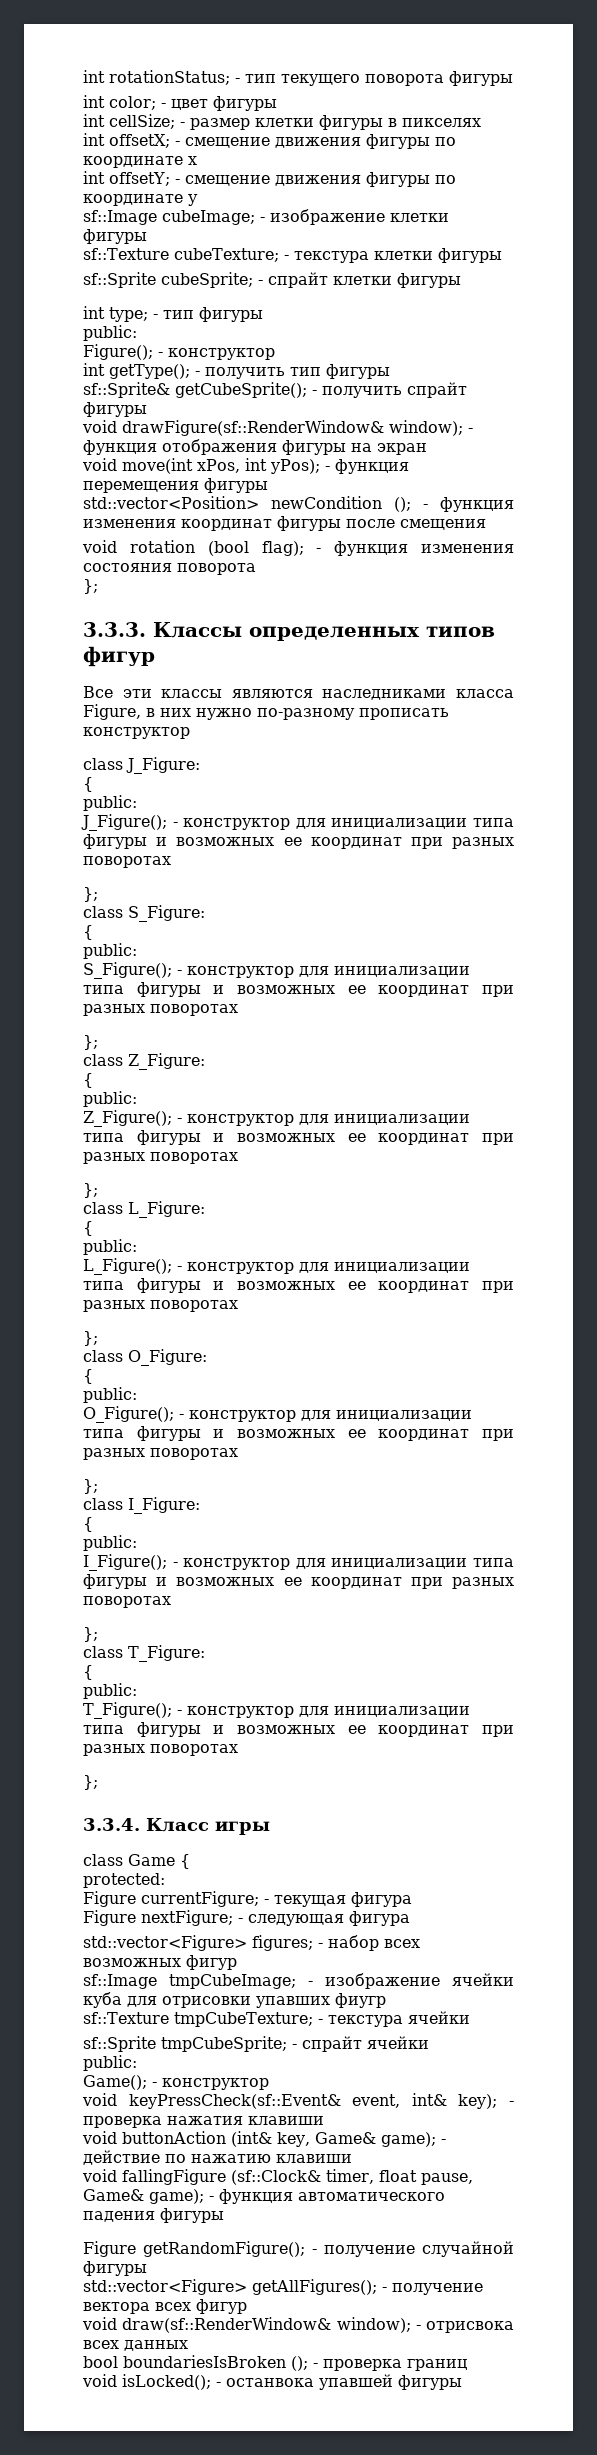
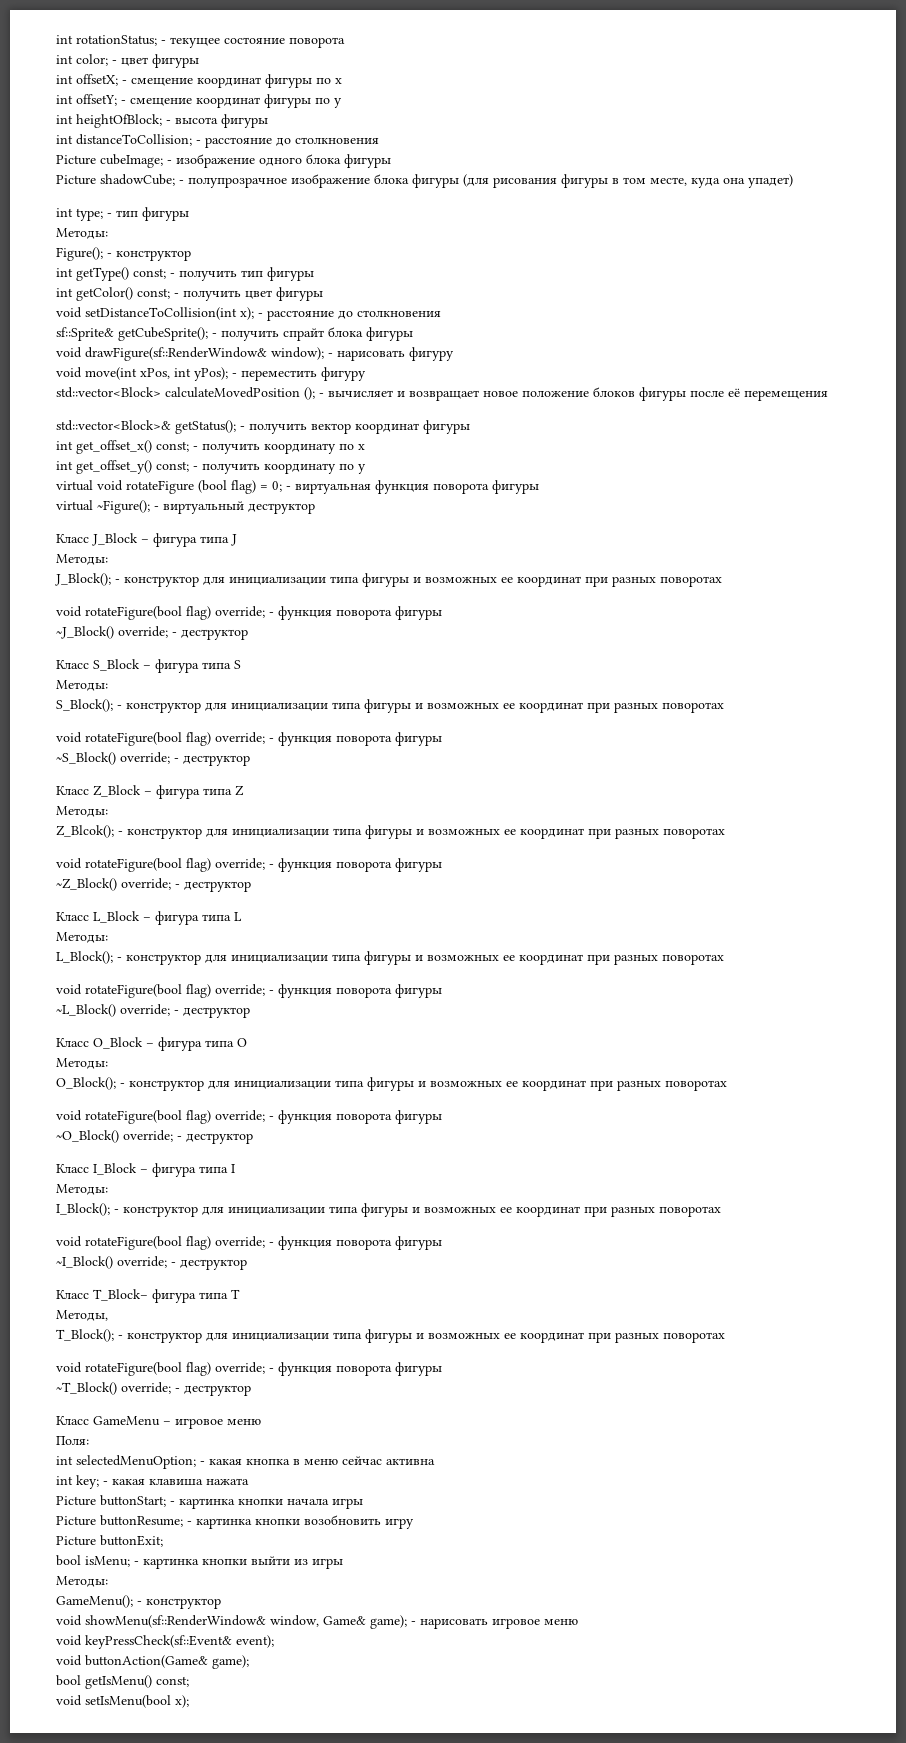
[245,71,513,86] тип текущего поворота фигуры -> [170,37,345,48] текущее состояние поворота
[83,114,481,130] // int cellSize; - размер клетки фигуры в пикселях -> (199, 61) none
[275,134,456,149] [83,156,183,168] движения фигуры по координате -> [197,74,331,88] координат фигуры по
[274,172,456,187] [83,194,198,206] [83,210,157,225] движения фигуры по координате у // sf::Image -> [196,94,342,108] [56,114,268,128] [56,134,379,148] [56,155,96,165] координат фигуры по у // int heightOfBlock; - высота фигуры // int distanceToCollision; - расстояние до столкновения // Picture
[390,213,449,222] [83,229,147,244] [83,248,502,263] [83,272,461,288] клетки фигуры // sf::Texture cubeTexture; - текстура клетки фигуры // sf::Sprite cubeSprite; - спрайт клетки фигуры -> [259,154,391,168] [56,174,793,188] одного блока фигуры // Picture shadowCube; - полупрозрачное изображение блока фигуры (для рисования фигуры в том месте, куда она упадет)
[83,325,137,341] public: -> [56,228,108,239] Методы:
[109,364,190,379] getType(); -> [76,267,166,281] getType() const;
(390, 371) none -> [56,287,323,301] [56,307,441,321] // int getColor() const; - получить цвет фигуры // void setDistanceToCollision(int x); - расстояние до столкновения
(467, 390) none -> [328,327,363,337] блока
[83,439,427,455] функция отображения фигуры на экран -> [337,347,454,361] нарисовать фигуру
[335,459,409,474] [83,478,268,493] [83,496,514,512] [83,516,486,531] [82,540,514,556] [83,563,256,575] [83,579,98,594] [83,622,495,641] [83,646,155,667] [83,686,514,700] [83,704,449,720] [83,727,190,739] [83,757,200,774] [83,777,93,792] [83,795,137,811] [81,814,167,831] функция перемещения фигуры // std::vector<Position> newCondition (); - функция изменения координат фигуры после смещения // void rotation (bool flag); - функция изменения состояния поворота // }; // 3.3.3. Классы определенных типов фигур // Все эти классы являются наследниками класса Figure, в них нужно по-разному прописать конструктор // class J_Figure: // { // public: // J_Figure(); -> [241,367,366,381] [56,387,828,401] [56,420,470,434] [56,440,365,454] [56,460,366,474] [56,480,539,494] [56,500,315,514] [56,533,237,547] [56,554,108,565] [55,573,111,586] переместить фигуру // std::vector<Block> calculateMovedPosition (); - вычисляет и возвращает новое положение блоков фигуры после её перемещения // std::vector<Block>& getStatus(); - получить вектор координат фигуры // int get_offset_x() const; - получить координату по х // int get_offset_y() const; - получить координату по у // virtual void rotateFigure (bool flag) = 0; - виртуальная функция поворота фигуры // virtual ~Figure(); - виртуальный деструктор // Класс J_Block – фигура типа J // Методы: // J_Block();
[83,887,98,902] [83,905,205,922] [83,925,93,940] [83,943,137,959] [83,962,172,979] }; // class S_Figure: // { // public: // S_Figure(); -> [56,606,442,620] [56,626,248,640] [56,659,241,673] [56,680,108,691] [56,699,113,712] void rotateFigure(bool flag) override; - функция поворота фигуры // ~J_Block() override; - деструктор // Класс S_Block – фигура типа S // Методы: // S_Block();
[83,1035,98,1050] [83,1053,205,1070] [83,1073,93,1088] [83,1091,137,1107] [83,1110,172,1127] }; // class Z_Figure: // { // public: // Z_Figure(); -> [56,732,442,746] [56,752,250,766] [56,785,244,799] [56,806,108,817] [56,825,114,838] void rotateFigure(bool flag) override; - функция поворота фигуры // ~S_Block() override; - деструктор // Класс Z_Block – фигура типа Z // Методы: // Z_Blcok();
[83,1183,98,1198] [83,1201,205,1218] [83,1221,93,1236] [83,1239,137,1255] [83,1258,172,1275] }; // class L_Figure: // { // public: // L_Figure(); -> [56,858,442,872] [56,878,251,892] [56,911,242,925] [56,932,108,943] [56,951,113,964] void rotateFigure(bool flag) override; - функция поворота фигуры // ~Z_Block() override; - деструктор // Класс L_Block – фигура типа L // Методы: // L_Block();
[83,1331,98,1346] [83,1349,207,1366] [83,1369,93,1384] [83,1387,137,1403] [83,1406,174,1423] }; // class O_Figure: // { // public: // O_Figure(); -> [56,984,442,998] [56,1004,250,1018] [56,1037,247,1051] [56,1058,108,1069] [56,1077,116,1090] void rotateFigure(bool flag) override; - функция поворота фигуры // ~L_Block() override; - деструктор // Класс O_Block – фигура типа О // Методы: // O_Block();
[83,1479,98,1494] [83,1497,200,1514] [83,1517,93,1532] [83,1535,137,1551] [83,1554,167,1571] }; // class I_Figure: // { // public: // I_Figure(); -> [56,1110,442,1124] [56,1130,253,1144] [56,1163,235,1177] [56,1184,108,1195] [56,1203,110,1216] void rotateFigure(bool flag) override; - функция поворота фигуры // ~O_Block() override; - деструктор // Класс I_Block – фигура типа I // Методы: // I_Block();
[83,1627,98,1642] [83,1645,205,1662] [83,1665,93,1680] [83,1683,137,1699] [83,1702,172,1719] }; // class T_Figure: // { // public: // T_Figure(); -> [56,1236,442,1250] [56,1256,247,1270] [56,1289,240,1303] [56,1310,108,1321] [56,1329,114,1342] void rotateFigure(bool flag) override; - функция поворота фигуры // ~I_Block() override; - деструктор // Класс T_Block– фигура типа Т // Методы, // T_Block();
[83,1775,98,1790] [83,1818,270,1835] [83,1854,190,1869] [83,1873,165,1888] [83,1891,412,1907] [83,1910,410,1926] [83,1935,420,1951] [83,1955,237,1970] [83,1973,514,1989] [83,1992,386,2008] [83,2011,470,2027] [83,2036,429,2052] [83,2055,137,2071] [83,2075,269,2090] [82,2093,515,2109] [83,2116,324,2128] [82,2131,446,2147] [83,2150,352,2165] [82,2169,473,2185] [83,2189,445,2204] [83,2208,224,2223] [83,2241,514,2257] [83,2261,147,2276] [83,2279,483,2295] [83,2299,247,2314] [82,2317,514,2333] [83,2340,188,2351] [83,2355,467,2371] [82,2374,462,2390] }; // 3.3.4. Класс игры // class Game { // protected: // Figure currentFigure; - текущая фигура // Figure nextFigure; - следующая фигура // std::vector<Figure> figures; - набор всех возможных фигур // sf::Image tmpCubeImage; - изображение ячейки куба для отрисовки упавших фиугр // sf::Texture tmpCubeTexture; - текстура ячейки // sf::Sprite tmpCubeSprite; - спрайт ячейки // public: // Game(); - конструктор // void keyPressCheck(sf::Event& event, int& key); - проверка нажатия клавиши // void buttonAction (int& key, Game& game); - действие по нажатию клавиши // void fallingFigure (sf::Clock& timer, float pause, Game& game); - функция автоматического падения фигуры // Figure getRandomFigure(); - получение случайной фигуры // std::vector<Figure> getAllFigures(); - получение вектора всех фигур // void draw(sf::RenderWindow& window); - отрисвока всех данных // bool boundariesIsBroken (); - проверка границ // void isLocked(); - останвока упавшей фигуры -> [56,1362,442,1376] [56,1382,251,1396] [56,1416,261,1429] [56,1436,89,1445] [56,1455,435,1469] [56,1475,249,1489] [56,1495,363,1509] [56,1515,414,1529] [56,1535,163,1547] [56,1555,343,1569] [56,1576,108,1587] [56,1595,221,1609] [56,1615,578,1629] [56,1635,274,1649] [56,1655,249,1669] [56,1675,189,1689] [56,1695,189,1708] void rotateFigure(bool flag) override; - функция поворота фигуры // ~T_Block() override; - деструктор // Класс GameMenu – игровое меню // Поля: // int selectedMenuOption; - какая кнопка в меню сейчас активна // int key; - какая клавиша нажата // Picture buttonStart; - картинка кнопки начала игры // Picture buttonResume; - картинка кнопки возобновить игру // Picture buttonExit; // bool isMenu; - картинка кнопки выйти из игры // Методы: // GameMenu(); - конструктор // void showMenu(sf::RenderWindow& window, Game& game); - нарисовать игровое меню // void keyPressCheck(sf::Event& event); // void buttonAction(Game& game); // bool getIsMenu() const; // void setIsMenu(bool x);

